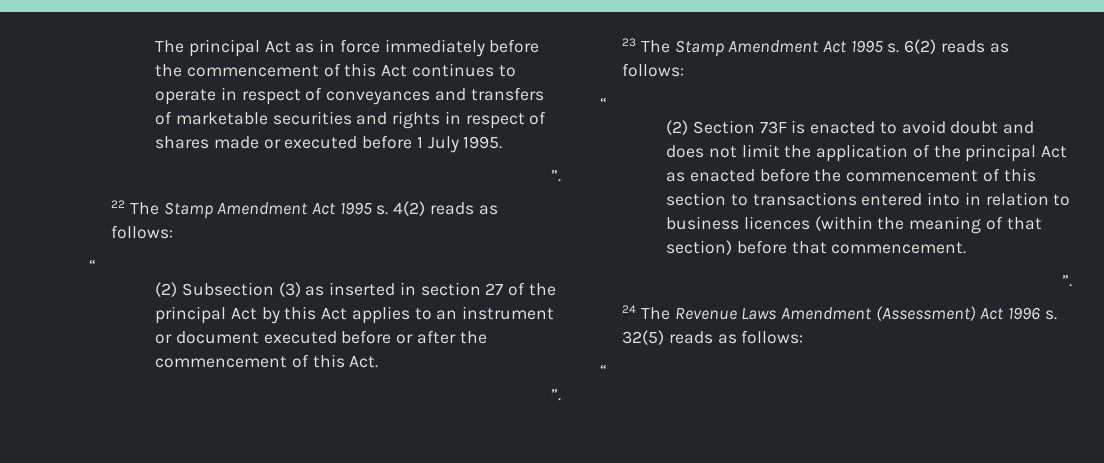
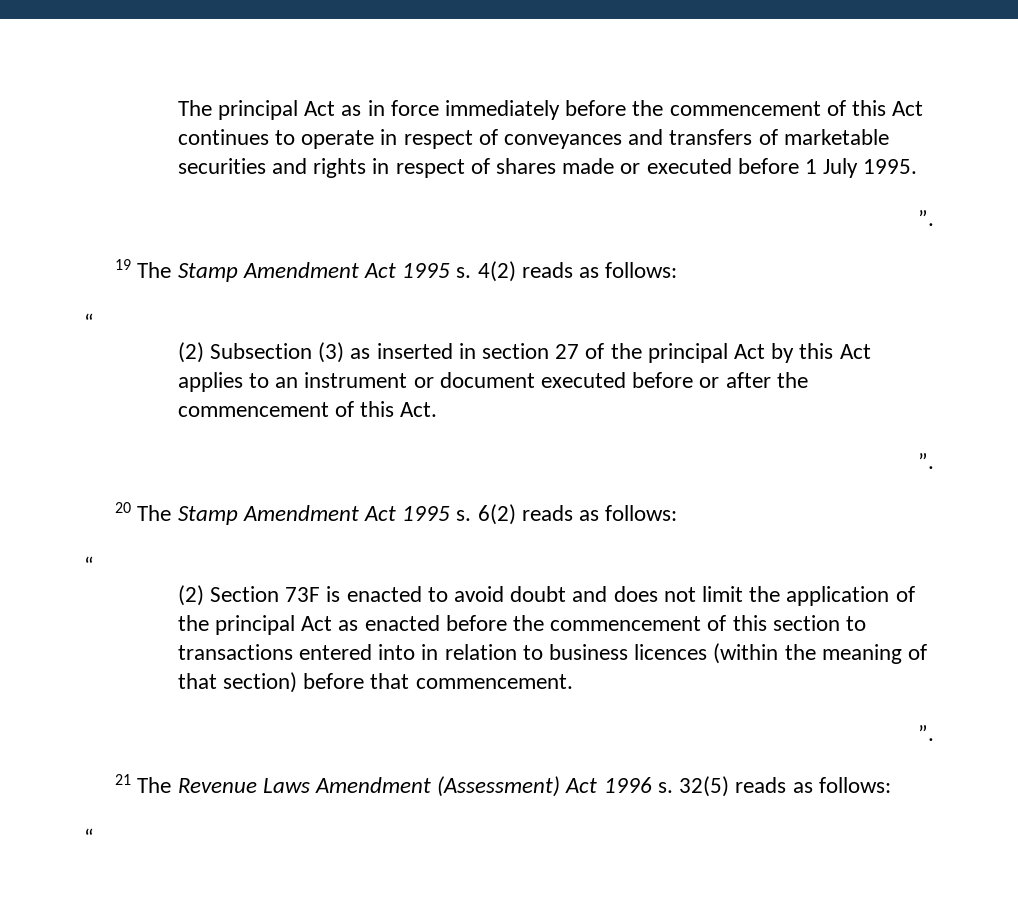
[111,200,126,208] 22 -> [115,259,132,270] 19
[622,38,637,47] 23 -> [115,502,132,513] 20
[622,305,637,313] 24 -> [115,774,132,785] 21

